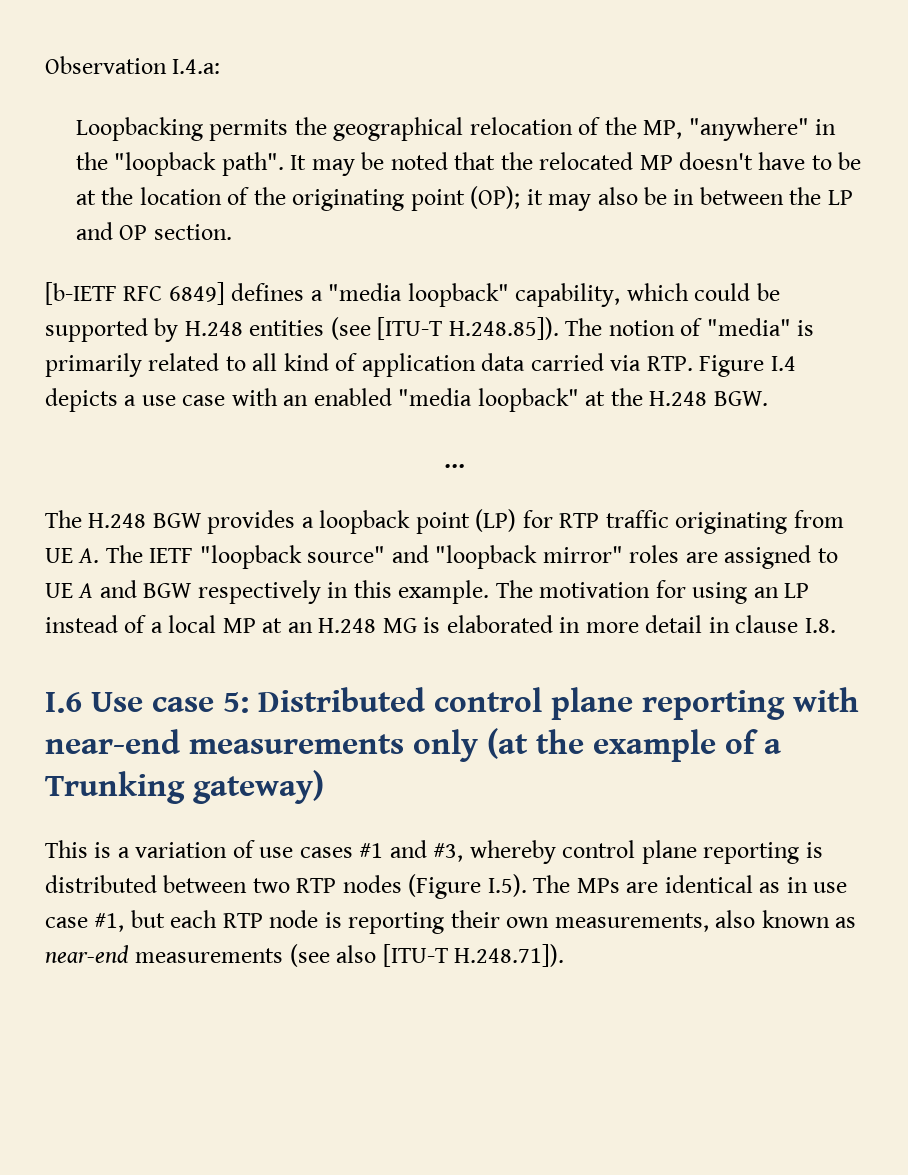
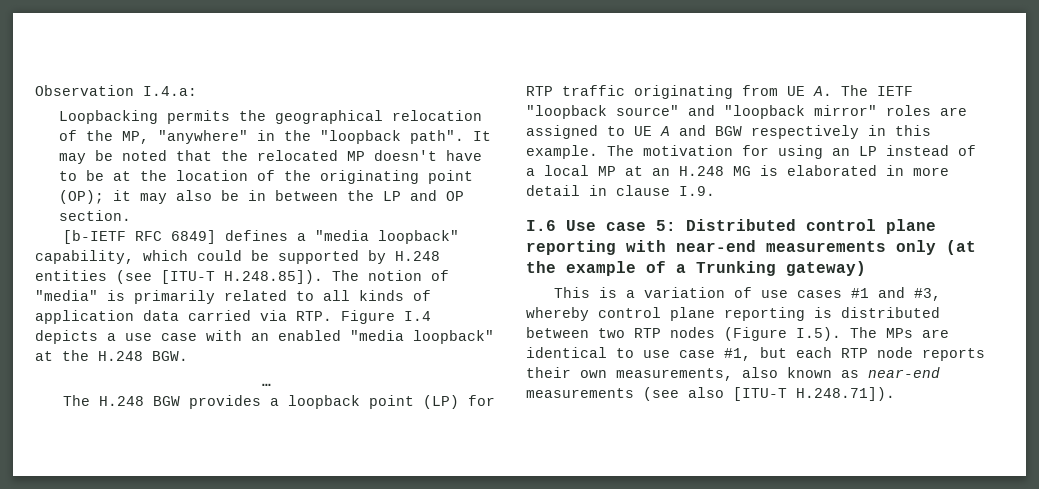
[283,353,329,371] kind -> [359,290,404,301] kinds
[804,618,836,633] I.8. -> [679,186,715,196] I.9.
[759,877,808,893] as in -> [616,348,634,358] to
[324,912,445,934] is reporting -> [922,348,985,361] reports

